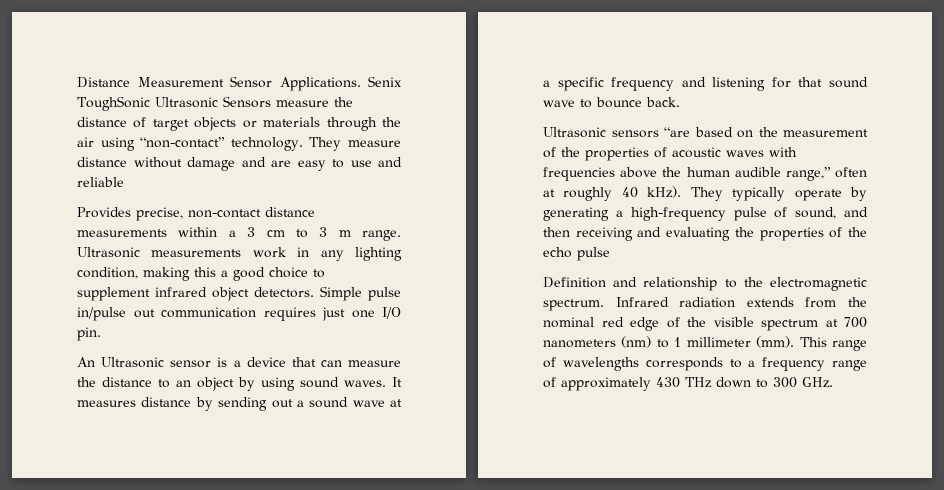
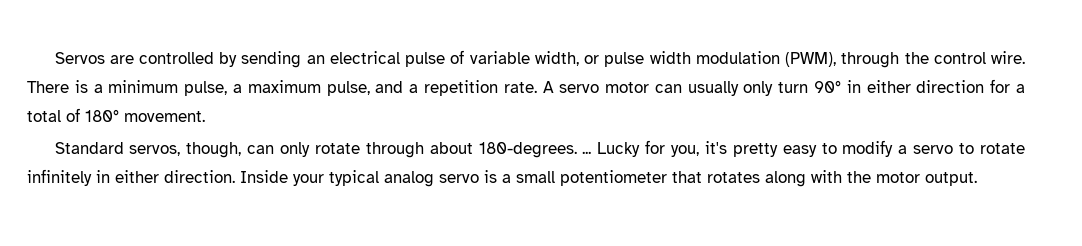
[77,76,402,91] [77,96,353,111] [77,117,401,131] [77,137,401,151] [77,157,402,171] [77,177,124,187] [77,207,315,221] [77,227,401,241] [77,247,402,261] [77,267,325,281] [77,286,401,301] [77,307,401,321] [77,327,101,341] [77,357,401,368] [77,377,402,391] [77,397,402,411] [543,77,868,91] [543,97,680,108] [543,127,868,138] [543,147,797,161] [543,167,867,181] [543,186,867,201] [543,207,868,221] [543,227,867,241] [543,247,610,261] [543,277,867,291] [543,297,867,311] [543,317,867,331] [543,336,867,351] [543,357,867,371] [543,377,833,391] Distance Measurement Sensor Applications. Senix ToughSonic Ultrasonic Sensors measure the distance of target objects or materials through the air using “non-contact” technology. They measure distance without damage and are easy to use and reliable // Provides precise, non-contact distance measurements within a 3 cm to 3 m range. Ultrasonic measurements work in any lighting condition, making this a good choice to supplement infrared object detectors. Simple pulse in/pulse out communication requires just one I/O pin. // An Ultrasonic sensor is a device that can measure the distance to an object by using sound waves. It measures distance by sending out a sound wave at a specific frequency and listening for that sound wave to bounce back. // Ultrasonic sensors “are based on the measurement of the properties of acoustic waves with frequencies above the human audible range,” often at roughly 40 kHz). They typically operate by generating a high-frequency pulse of sound, and then receiving and evaluating the properties of the echo pulse // Definition and relationship to the electromagnetic spectrum. Infrared radiation extends from the nominal red edge of the visible spectrum at 700 nanometers (nm) to 1 millimeter (mm). This range of wavelengths corresponds to a frequency range of approximately 430 THz down to 300 GHz. -> [54,50,1026,68] [27,79,1025,96] [27,108,205,122] [54,140,1025,158] [27,169,977,187] Servos are controlled by sending an electrical pulse of variable width, or pulse width modulation (PWM), through the control wire. There is a minimum pulse, a maximum pulse, and a repetition rate. A servo motor can usually only turn 90° in either direction for a total of 180° movement. // Standard servos, though, can only rotate through about 180-degrees. ... Lucky for you, it's pretty easy to modify a servo to rotate infinitely in either direction. Inside your typical analog servo is a small potentiometer that rotates along with the motor output.

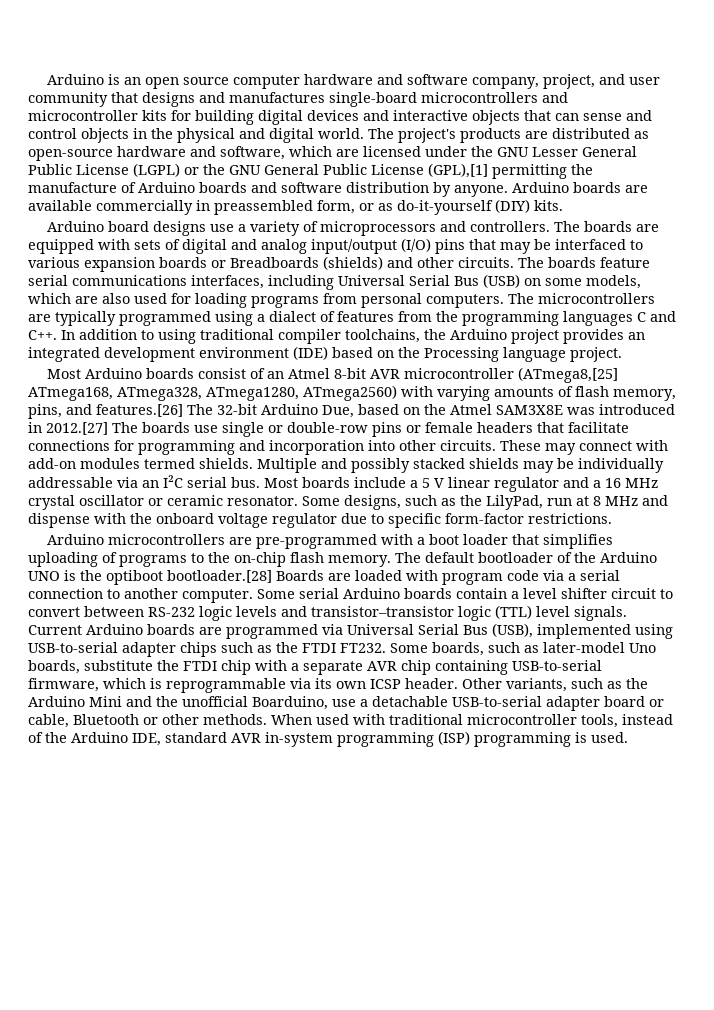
[54,50,1026,68] [27,79,1025,96] [27,108,205,122] [54,140,1025,158] [27,169,977,187] Servos are controlled by sending an electrical pulse of variable width, or pulse width modulation (PWM), through the control wire. There is a minimum pulse, a maximum pulse, and a repetition rate. A servo motor can usually only turn 90° in either direction for a total of 180° movement. // Standard servos, though, can only rotate through about 180-degrees. ... Lucky for you, it's pretty easy to modify a servo to rotate infinitely in either direction. Inside your typical analog servo is a small potentiometer that rotates along with the motor output. -> [47,74,661,89] [28,92,568,107] [28,110,652,125] [28,128,649,143] [28,146,637,161] [28,163,593,179] [28,182,648,197] [28,199,563,215] [47,221,660,236] [28,238,643,254] [28,256,650,272] [28,274,641,290] [28,293,655,308] [28,311,676,326] [28,329,645,344] [28,346,622,362] [47,367,619,383] [28,385,676,401] [28,404,675,419] [28,422,629,437] [28,440,668,455] [28,458,664,473] [28,475,658,492] [28,495,668,510] [28,513,612,528] [47,534,614,549] [28,552,657,567] [28,570,620,585] [28,588,673,603] [28,605,627,621] [28,623,673,639] [28,642,656,657] [28,660,602,675] [28,678,648,693] [28,696,664,711] [28,714,673,728] [28,731,628,747] Arduino is an open source computer hardware and software company, project, and user community that designs and manufactures single-board microcontrollers and microcontroller kits for building digital devices and interactive objects that can sense and control objects in the physical and digital world. The project's products are distributed as open-source hardware and software, which are licensed under the GNU Lesser General Public License (LGPL) or the GNU General Public License (GPL),[1] permitting the manufacture of Arduino boards and software distribution by anyone. Arduino boards are available commercially in preassembled form, or as do-it-yourself (DIY) kits. // Arduino board designs use a variety of microprocessors and controllers. The boards are equipped with sets of digital and analog input/output (I/O) pins that may be interfaced to various expansion boards or Breadboards (shields) and other circuits. The boards feature serial communications interfaces, including Universal Serial Bus (USB) on some models, which are also used for loading programs from personal computers. The microcontrollers are typically programmed using a dialect of features from the programming languages C and C++. In addition to using traditional compiler toolchains, the Arduino project provides an integrated development environment (IDE) based on the Processing language project. // Most Arduino boards consist of an Atmel 8-bit AVR microcontroller (ATmega8,[25] ATmega168, ATmega328, ATmega1280, ATmega2560) with varying amounts of flash memory, pins, and features.[26] The 32-bit Arduino Due, based on the Atmel SAM3X8E was introduced in 2012.[27] The boards use single or double-row pins or female headers that facilitate connections for programming and incorporation into other circuits. These may connect with add-on modules termed shields. Multiple and possibly stacked shields may be individually addressable via an I²C serial bus. Most boards include a 5 V linear regulator and a 16 MHz crystal oscillator or ceramic resonator. Some designs, such as the LilyPad, run at 8 MHz and dispense with the onboard voltage regulator due to specific form-factor restrictions. // Arduino microcontrollers are pre-programmed with a boot loader that simplifies uploading of programs to the on-chip flash memory. The default bootloader of the Arduino UNO is the optiboot bootloader.[28] Boards are loaded with program code via a serial connection to another computer. Some serial Arduino boards contain a level shifter circuit to convert between RS-232 logic levels and transistor–transistor logic (TTL) level signals. Current Arduino boards are programmed via Universal Serial Bus (USB), implemented using USB-to-serial adapter chips such as the FTDI FT232. Some boards, such as later-model Uno boards, substitute the FTDI chip with a separate AVR chip containing USB-to-serial firmware, which is reprogrammable via its own ICSP header. Other variants, such as the Arduino Mini and the unofficial Boarduino, use a detachable USB-to-serial adapter board or cable, Bluetooth or other methods. When used with traditional microcontroller tools, instead of the Arduino IDE, standard AVR in-system programming (ISP) programming is used.

